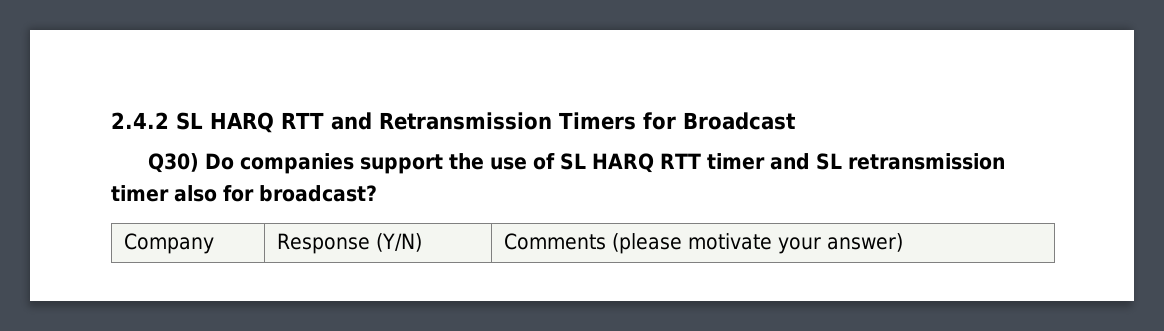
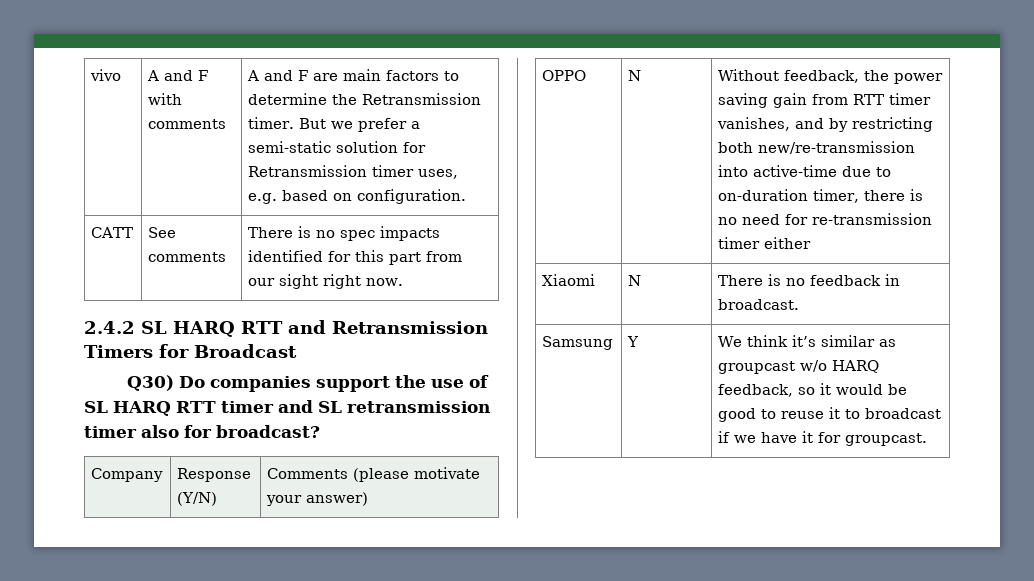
(111, 120) none -> [90,69,122,81] [147,70,209,81] [148,93,183,105] [148,119,227,129] [247,69,460,81] [248,93,482,105] [248,117,421,132] [248,141,427,153] [248,165,459,179] [248,189,467,204] [91,227,134,238] [148,227,177,238] [148,252,227,262] [248,226,441,241] [248,250,463,265] [248,274,404,289] vivo | A and F with comments | A and F are main factors to determine the Retransmission timer. But we prefer a semi-static solution for Retransmission timer uses, e.g. based on configuration. // CATT | See comments | There is no spec impacts identified for this part from our sight right now. //
(904, 242) none -> [542,70,587,81] [628,70,642,81] [718,69,944,84] [718,93,932,108] [717,117,934,132] [718,141,916,154] [718,165,892,177] [718,189,924,203] [718,213,933,225] [718,237,812,249] [542,274,596,286] [628,275,642,286] [718,274,901,286] [718,299,800,310] [542,336,614,350] [627,336,640,347] [718,335,897,347] [718,360,880,374] [718,383,908,397] [718,407,942,422] [718,431,928,446] // OPPO | N | Without feedback, the power saving gain from RTT timer vanishes, and by restricting both new/re-transmission into active-time due to on-duration timer, there is no need for re-transmission timer either // Xiaomi | N | There is no feedback in broadcast. // Samsung | Y | We think it’s similar as groupcast w/o HARQ feedback, so it would be good to reuse it to broadcast if we have it for groupcast.

